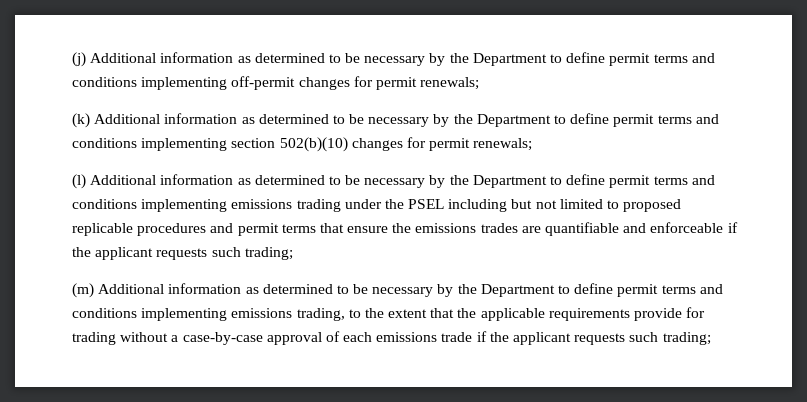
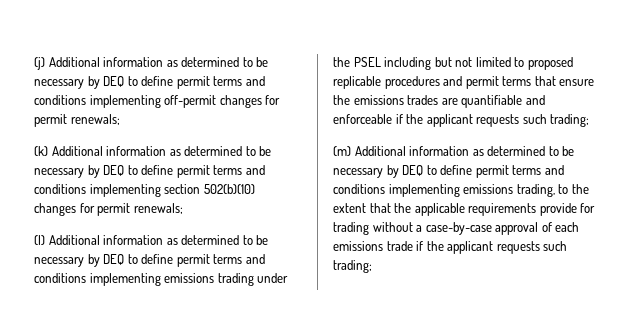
[449,53,547,66] the Department -> [103,76,125,87] DEQ
[453,114,551,127] the Department -> [103,165,125,176] DEQ
[449,175,547,188] the Department -> [103,254,125,265] DEQ
[457,284,555,297] the Department -> [402,165,424,176] DEQ

